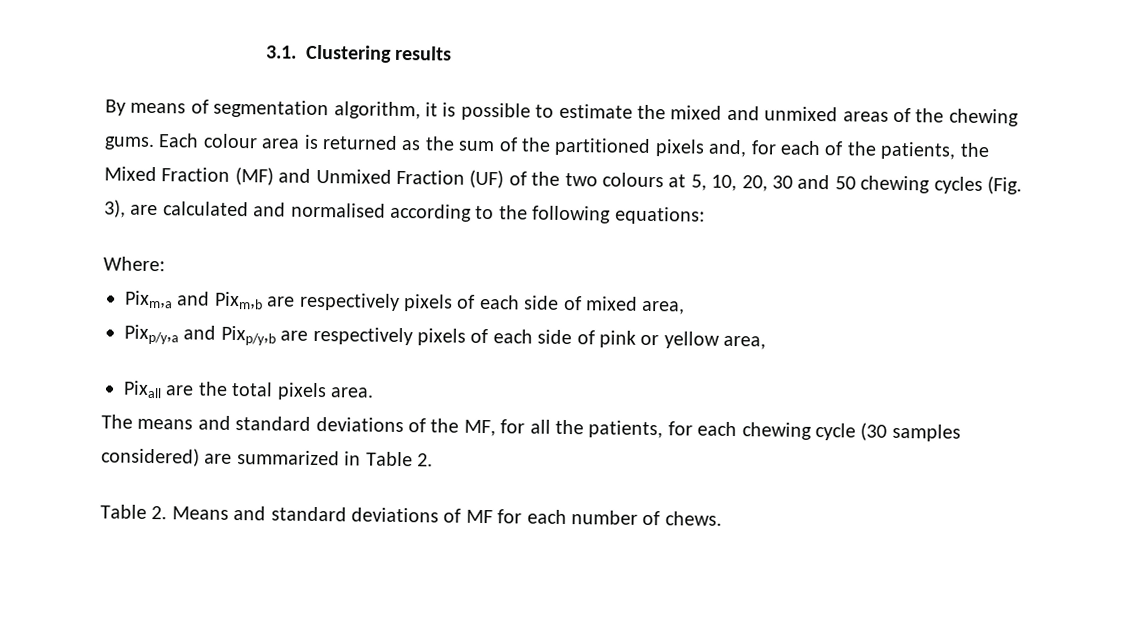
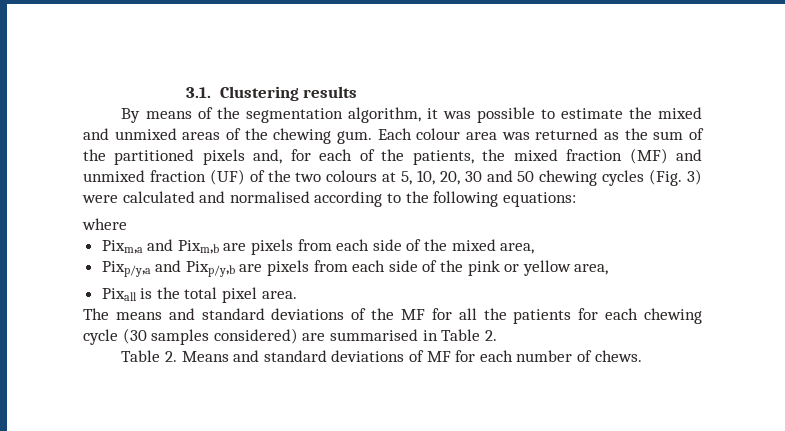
(209, 106) none -> [216,107,240,119] the
[442,102,457,117] is -> [442,111,471,119] was
[104,136,155,151] gums. -> [336,131,372,144] gum.
[303,134,319,149] is -> [501,132,530,140] was
[104,166,465,186] Mixed Fraction (MF) and Unmixed Fraction -> [513,148,702,164] [83,170,206,182] mixed fraction (MF) and unmixed fraction
[104,199,159,218] 3), are -> [686,169,702,185] [82,195,118,203] 3) were
[103,256,165,272] Where: -> [82,218,127,230] where
[298,292,582,312] respectively pixels of each side of -> [251,239,448,255] pixels from each side of the
[312,326,595,346] respectively pixels of each side of -> [267,260,464,276] pixels from each side of the
[165,385,195,396] are -> [140,288,153,299] is
[276,382,327,401] pixels -> [222,287,258,303] pixel
[463,419,496,437] MF, -> [400,309,425,320] MF
[588,420,664,439] patients, -> [513,309,572,324] patients
[236,450,340,466] summarized -> [329,329,418,341] summarised

